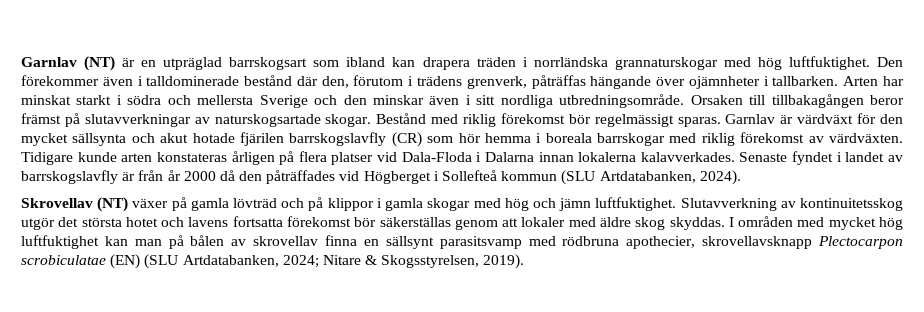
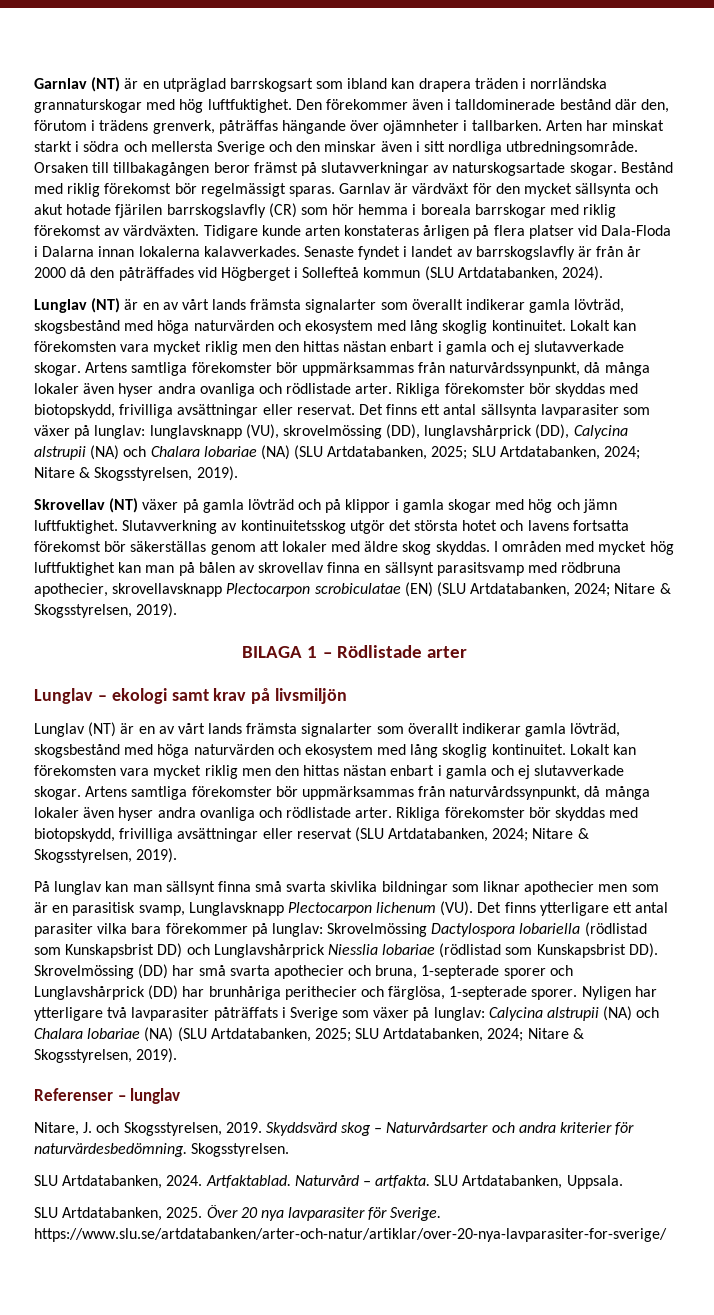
(741, 177) none -> [34,298,625,313] [34,320,637,334] [34,341,625,355] [34,362,650,376] [34,383,639,397] [34,404,651,418] [34,424,628,439] [34,445,641,460] [34,466,238,481] // Lunglav (NT) är en av vårt lands främsta signalarter som överallt indikerar gamla lövträd, skogsbestånd med höga naturvärden och ekosystem med lång skoglig kontinuitet. Lokalt kan förekomsten vara mycket riklig men den hittas nästan enbart i gamla och ej slutavverkade skogar. Artens samtliga förekomster bör uppmärksammas från naturvårdssynpunkt, då många lokaler även hyser andra ovanliga och rödlistade arter. Rikliga förekomster bör skyddas med biotopskydd, frivilliga avsättningar eller reservat. Det finns ett antal sällsynta lavparasiter som växer på lunglav: lunglavsknapp (VU), skrovelmössing (DD), lunglavshårprick (DD), Calycina alstrupii (NA) och Chalara lobariae (NA) (SLU Artdatabanken, 2025; SLU Artdatabanken, 2024; Nitare & Skogsstyrelsen, 2019).
(525, 261) none -> [242,645,467,658] [34,688,348,704] [34,722,621,737] [34,744,637,758] [34,765,625,779] [34,786,650,800] [34,807,639,821] [34,827,589,842] [34,848,178,863] [34,881,659,895] [34,901,669,916] [34,922,647,937] [34,943,658,958] [34,964,573,979] [34,985,657,1000] [34,1006,660,1021] [34,1027,584,1042] [34,1048,178,1063] [34,1088,181,1104] [34,1122,635,1136] [34,1143,290,1157] [34,1175,623,1189] [34,1205,442,1221] [34,1228,667,1242] // BILAGA 1 – Rödlistade arter // Lunglav – ekologi samt krav på livsmiljön // Lunglav (NT) är en av vårt lands främsta signalarter som överallt indikerar gamla lövträd, skogsbestånd med höga naturvärden och ekosystem med lång skoglig kontinuitet. Lokalt kan förekomsten vara mycket riklig men den hittas nästan enbart i gamla och ej slutavverkade skogar. Artens samtliga förekomster bör uppmärksammas från naturvårdssynpunkt, då många lokaler även hyser andra ovanliga och rödlistade arter. Rikliga förekomster bör skyddas med biotopskydd, frivilliga avsättningar eller reservat (SLU Artdatabanken, 2024; Nitare & Skogsstyrelsen, 2019). // På lunglav kan man sällsynt finna små svarta skivlika bildningar som liknar apothecier men som är en parasitisk svamp, Lunglavsknapp Plectocarpon lichenum (VU). Det finns ytterligare ett antal parasiter vilka bara förekommer på lunglav: Skrovelmössing Dactylospora lobariella (rödlistad som Kunskapsbrist DD) och Lunglavshårprick Niesslia lobariae (rödlistad som Kunskapsbrist DD). Skrovelmössing (DD) har små svarta apothecier och bruna, 1-septerade sporer och Lunglavshårprick (DD) har brunhåriga perithecier och färglösa, 1-septerade sporer. Nyligen har ytterligare två lavparasiter påträffats i Sverige som växer på lunglav: Calycina alstrupii (NA) och Chalara lobariae (NA) (SLU Artdatabanken, 2025; SLU Artdatabanken, 2024; Nitare & Skogsstyrelsen, 2019). // Referenser – lunglav // Nitare, J. och Skogsstyrelsen, 2019. Skyddsvärd skog – Naturvårdsarter och andra kriterier för naturvärdesbedömning. Skogsstyrelsen. // SLU Artdatabanken, 2024. Artfaktablad. Naturvård – artfakta. SLU Artdatabanken, Uppsala. // SLU Artdatabanken, 2025. Över 20 nya lavparasiter för Sverige. https://www.slu.se/artdatabanken/arter-och-natur/artiklar/over-20-nya-lavparasiter-for-sverige/

